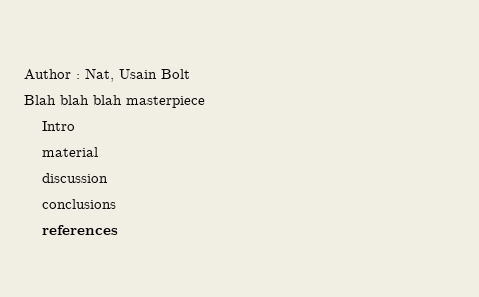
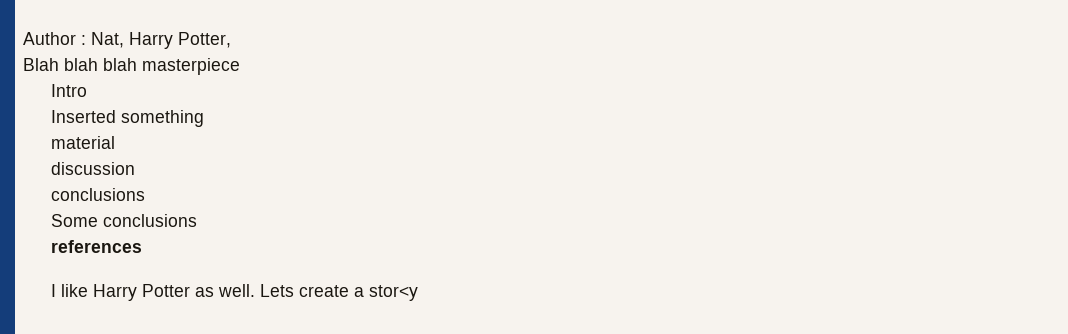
[119,69,190,79] Usain Bolt -> [129,32,231,49] Harry Potter,
(76, 126) none -> [50,110,204,127] // Inserted something
(117, 204) none -> [50,214,197,227] // Some conclusions
(119, 230) none -> [50,284,418,301] // I like Harry Potter as well. Lets create a stor<y

